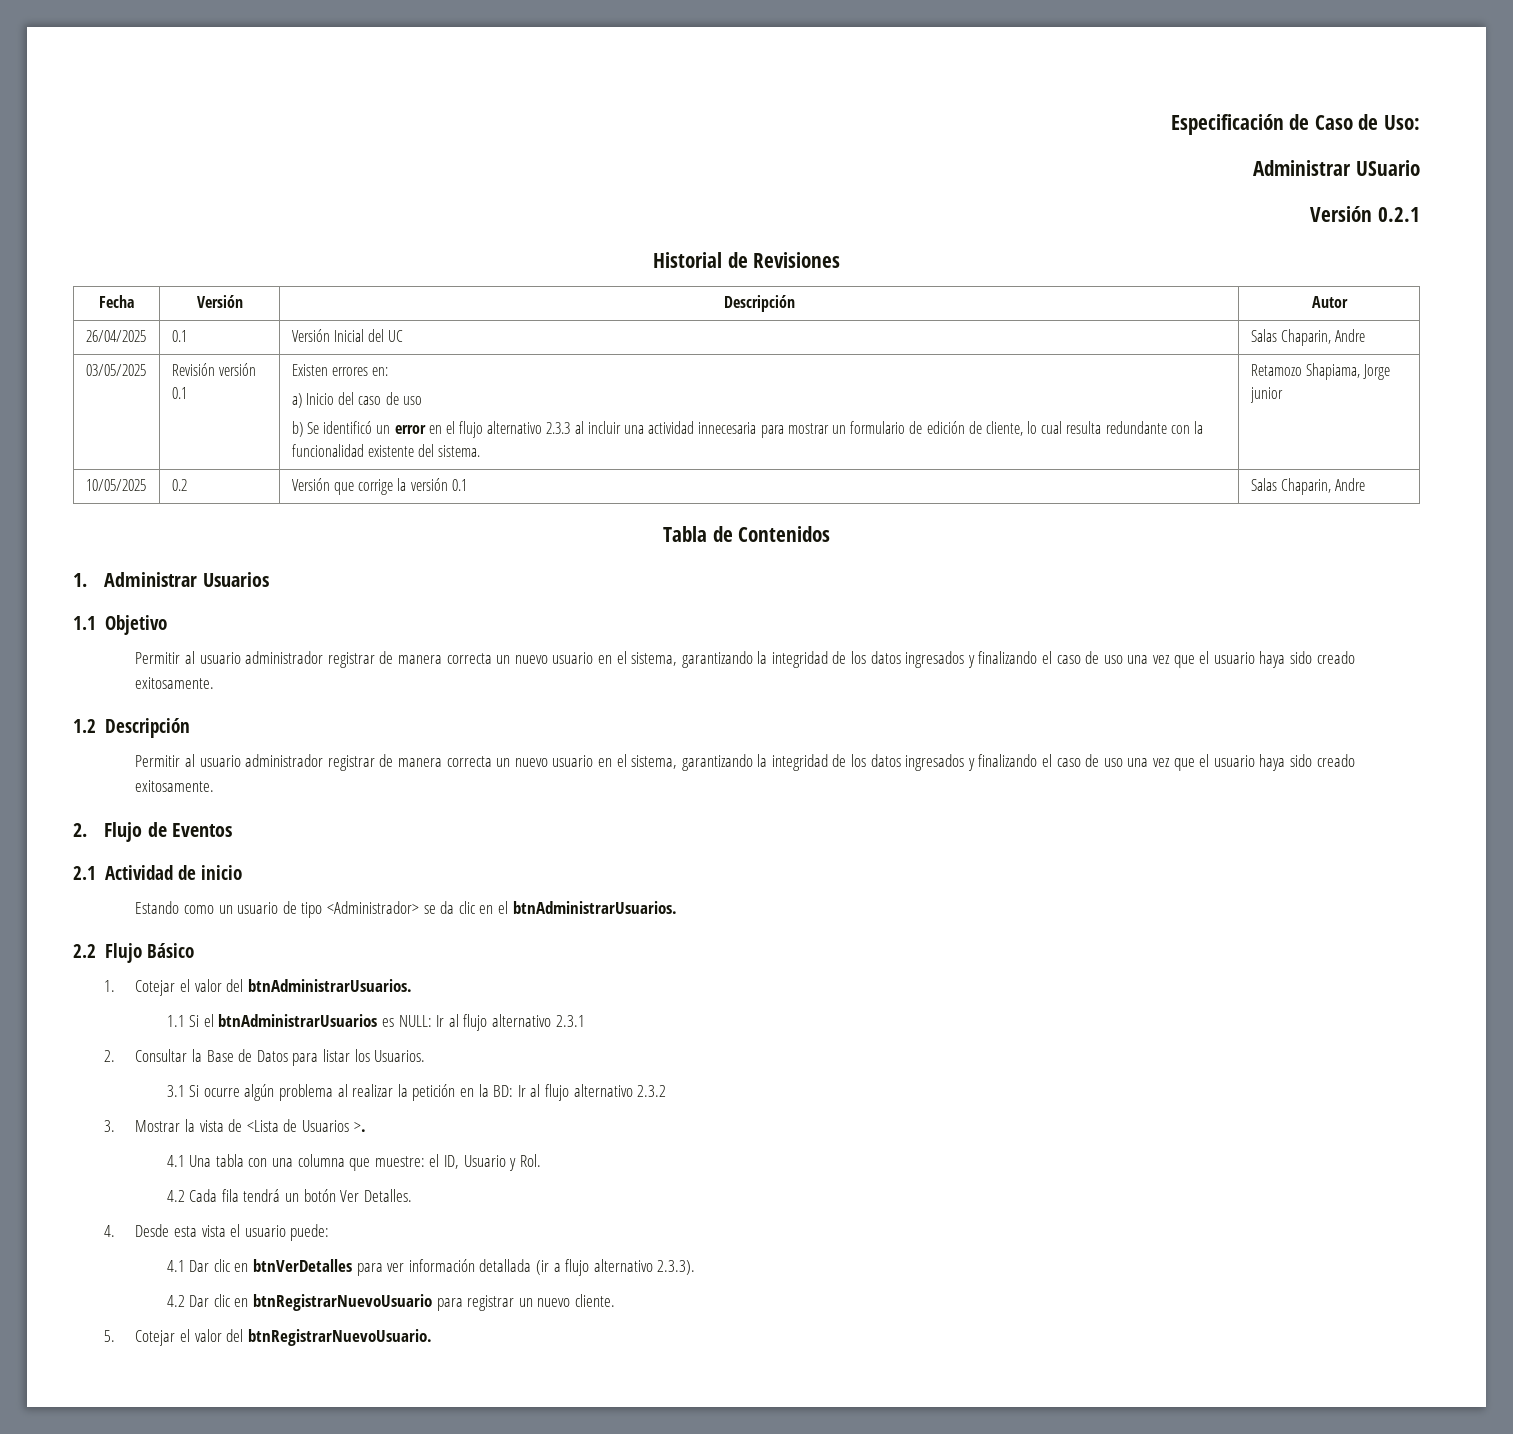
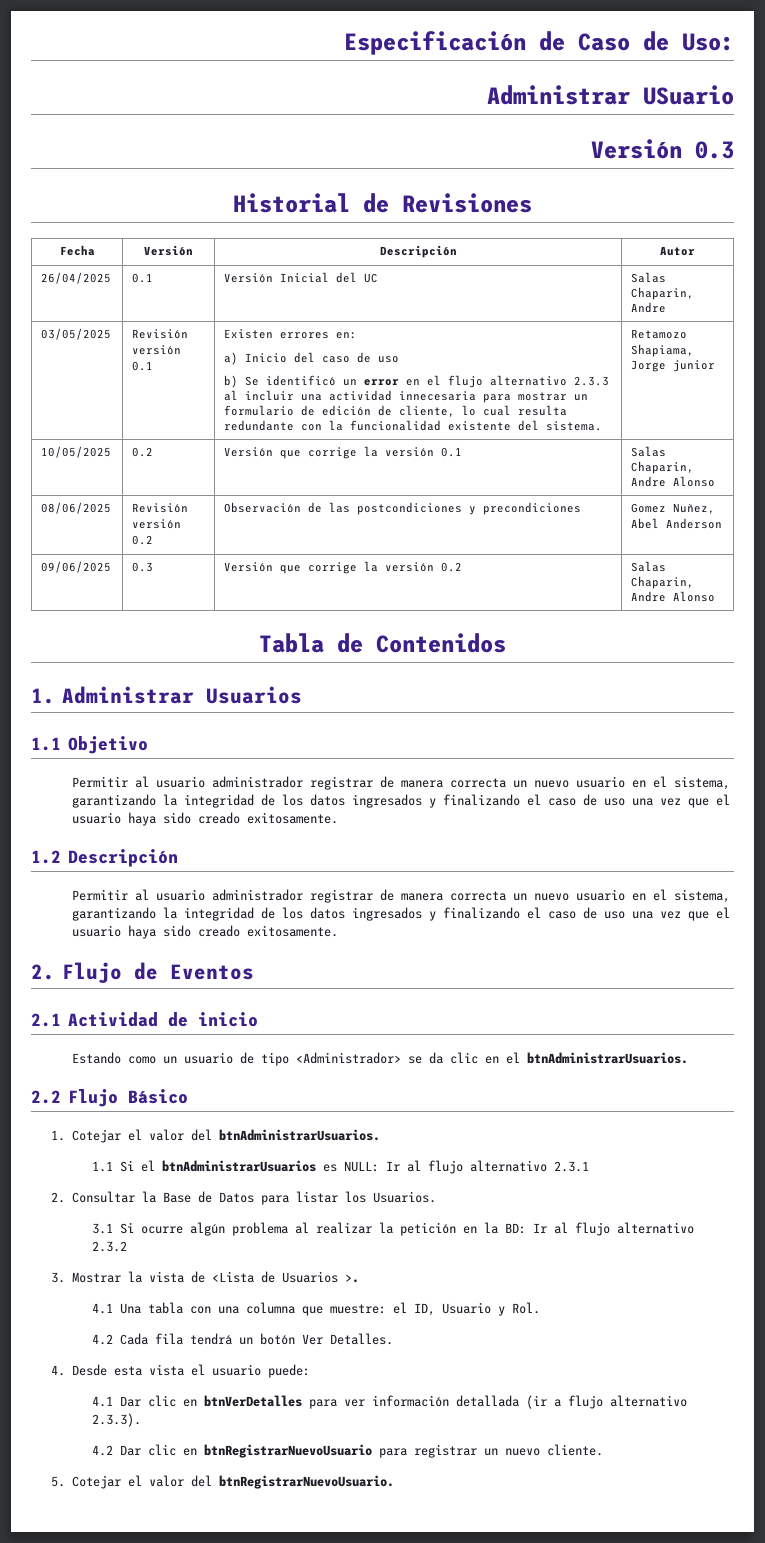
[1378,207,1420,222] 0.2.1 -> [695,141,734,159] 0.3
(1366, 484) none -> [673,476,716,487] [41,502,112,514] [132,503,189,513] [132,519,182,529] [132,535,154,545] [224,502,582,515] [631,503,716,514] [631,518,723,529] [41,561,112,573] [132,562,154,572] [224,561,463,574] [631,561,667,572] [631,576,695,589] [631,591,716,602] Alonso // 08/06/2025 | Revisión versión 0.2 | Observación de las postcondiciones y precondiciones | Gomez Nuñez, Abel Anderson // 09/06/2025 | 0.3 | Versión que corrige la versión 0.2 | Salas Chaparin, Andre Alonso

